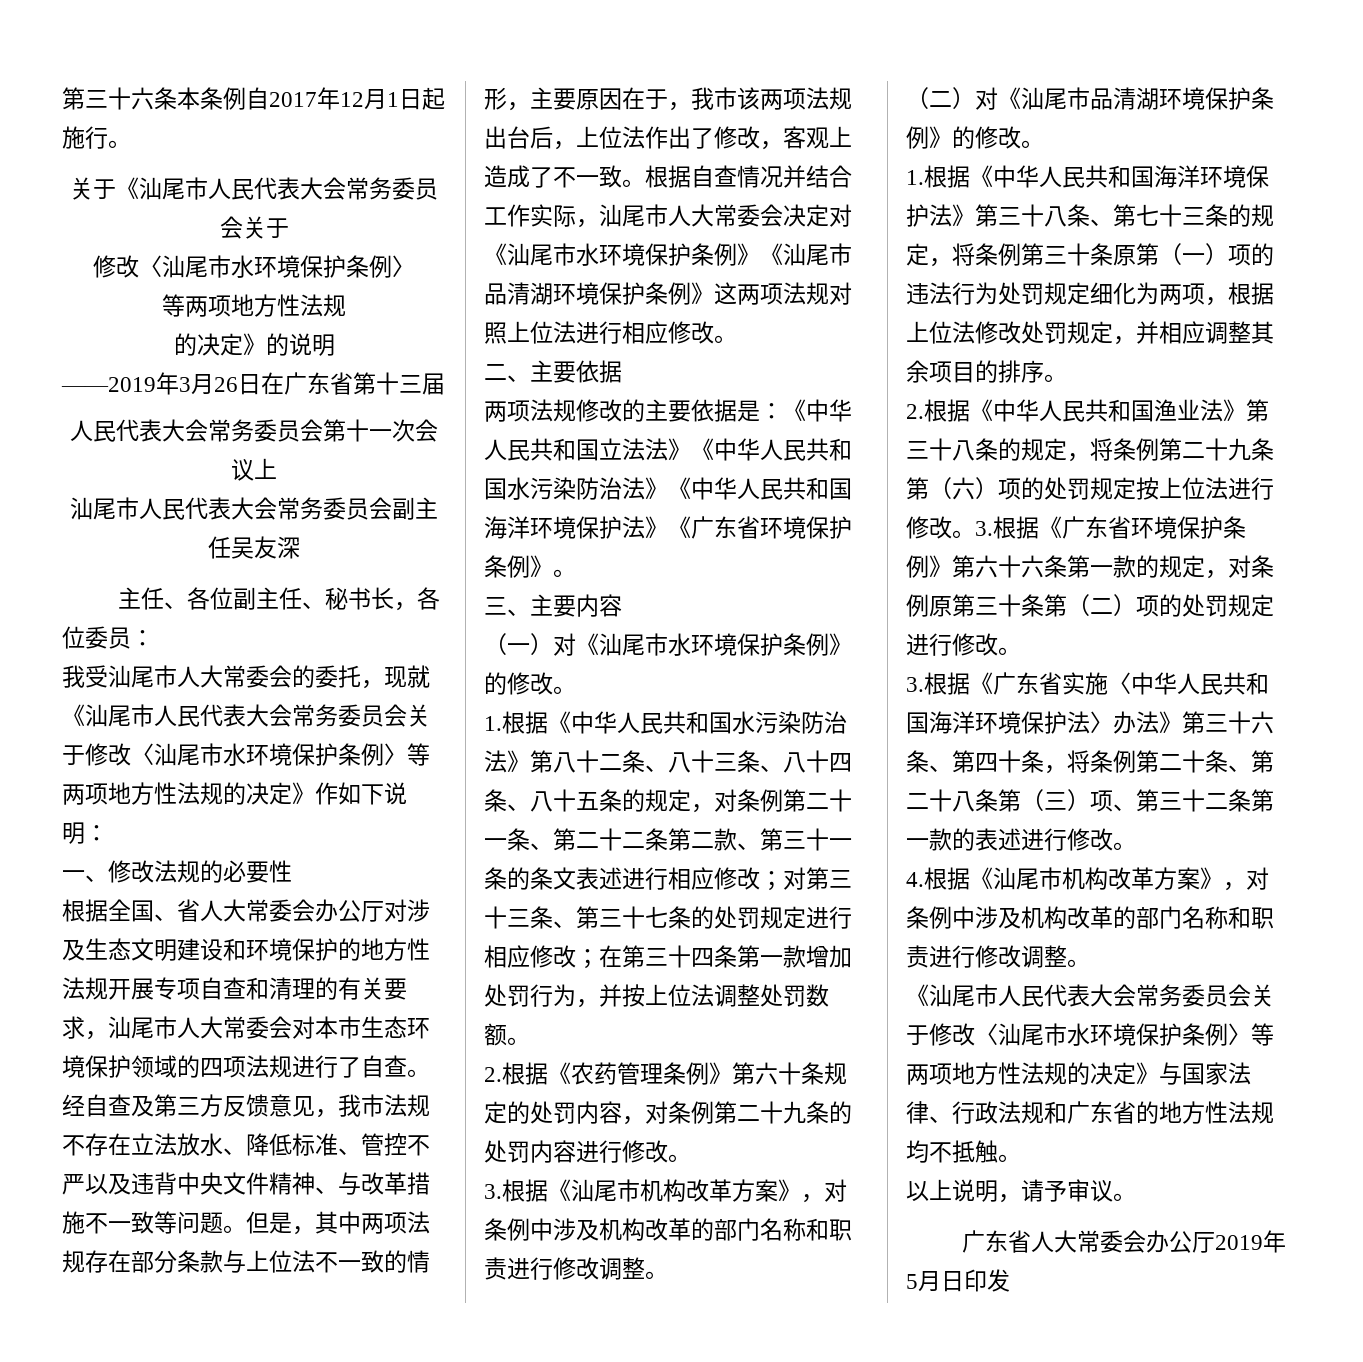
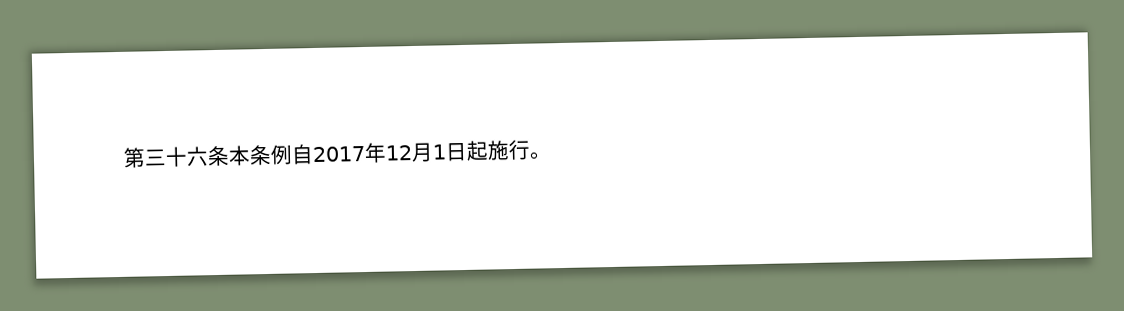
[70,177,438,200] [219,216,289,239] [93,255,415,278] [162,294,346,317] [173,333,335,356] [61,372,445,395] [70,419,438,442] [231,458,277,481] [70,497,438,520] [208,536,300,559] [118,587,441,611] [62,626,154,649] [62,665,430,689] [62,704,430,727] [62,743,430,766] [62,782,407,805] [62,822,108,844] [62,860,292,883] [62,899,430,922] [62,938,430,961] [62,977,407,1000] [62,1016,430,1040] [62,1055,430,1078] [62,1094,430,1118] [62,1133,430,1156] [62,1172,430,1195] [62,1211,430,1235] [62,1250,430,1273] [484,87,852,111] [484,126,852,150] [484,165,852,188] [484,204,852,228] [484,243,852,266] [484,282,852,305] [484,321,737,344] [484,360,622,383] [484,399,852,422] [484,438,852,461] [484,477,852,500] [484,516,852,539] [484,555,576,578] [484,594,622,617] [484,633,852,656] [484,672,576,695] [484,711,847,734] [484,750,852,773] [484,789,852,813] [484,828,852,851] [484,867,852,891] [484,906,852,929] [484,945,852,969] [484,984,829,1008] [484,1023,530,1046] [484,1062,847,1085] [484,1101,852,1125] [484,1140,691,1163] [484,1179,847,1203] [484,1218,852,1241] [484,1257,668,1280] [906,87,1274,110] [906,126,1044,149] [906,165,1269,188] [906,204,1274,227] [906,243,1274,267] [906,282,1274,306] [906,321,1274,345] [906,360,1067,383] [906,399,1269,422] [906,438,1274,462] [906,477,1274,500] [906,516,1246,539] [906,555,1274,579] [906,594,1274,617] [906,633,1021,656] [906,672,1269,695] [906,711,1274,734] [906,750,1274,774] [906,789,1274,812] [906,828,1136,851] [906,867,1269,891] [906,906,1274,929] [906,945,1090,968] [906,984,1274,1007] [906,1023,1274,1046] [906,1062,1251,1085] [906,1101,1274,1124] [906,1140,1021,1163] [906,1179,1136,1203] [962,1230,1287,1253] [906,1269,1010,1292] // 关于《汕尾市人民代表大会常务委员会关于 // 修改〈汕尾市水环境保护条例〉 // 等两项地方性法规 // 的决定》的说明 // ——2019年3月26日在广东省第十三届 // 人民代表大会常务委员会第十一次会议上 // 汕尾市人民代表大会常务委员会副主任吴友深 // 主任、各位副主任、秘书长，各位委员： // 我受汕尾市人大常委会的委托，现就《汕尾市人民代表大会常务委员会关于修改〈汕尾市水环境保护条例〉等两项地方性法规的决定》作如下说明： // 一、修改法规的必要性 // 根据全国、省人大常委会办公厅对涉及生态文明建设和环境保护的地方性法规开展专项自查和清理的有关要求，汕尾市人大常委会对本市生态环境保护领域的四项法规进行了自查。经自查及第三方反馈意见，我市法规不存在立法放水、降低标准、管控不严以及违背中央文件精神、与改革措施不一致等问题。但是，其中两项法规存在部分条款与上位法不一致的情形，主要原因在于，我市该两项法规出台后，上位法作出了修改，客观上造成了不一致。根据自查情况并结合工作实际，汕尾市人大常委会决定对《汕尾市水环境保护条例》《汕尾市品清湖环境保护条例》这两项法规对照上位法进行相应修改。 // 二、主要依据 // 两项法规修改的主要依据是：《中华人民共和国立法法》《中华人民共和国水污染防治法》《中华人民共和国海洋环境保护法》《广东省环境保护条例》。 // 三、主要内容 // （一）对《汕尾市水环境保护条例》的修改。 // 1.根据《中华人民共和国水污染防治法》第八十二条、八十三条、八十四条、八十五条的规定，对条例第二十一条、第二十二条第二款、第三十一条的条文表述进行相应修改；对第三十三条、第三十七条的处罚规定进行相应修改；在第三十四条第一款增加处罚行为，并按上位法调整处罚数额。 // 2.根据《农药管理条例》第六十条规定的处罚内容，对条例第二十九条的处罚内容进行修改。 // 3.根据《汕尾市机构改革方案》，对条例中涉及机构改革的部门名称和职责进行修改调整。 // （二）对《汕尾市品清湖环境保护条例》的修改。 // 1.根据《中华人民共和国海洋环境保护法》第三十八条、第七十三条的规定，将条例第三十条原第（一）项的违法行为处罚规定细化为两项，根据上位法修改处罚规定，并相应调整其余项目的排序。 // 2.根据《中华人民共和国渔业法》第三十八条的规定，将条例第二十九条第（六）项的处罚规定按上位法进行修改。3.根据《广东省环境保护条例》第六十六条第一款的规定，对条例原第三十条第（二）项的处罚规定进行修改。 // 3.根据《广东省实施〈中华人民共和国海洋环境保护法〉办法》第三十六条、第四十条，将条例第二十条、第二十八条第（三）项、第三十二条第一款的表述进行修改。 // 4.根据《汕尾市机构改革方案》，对条例中涉及机构改革的部门名称和职责进行修改调整。 // 《汕尾市人民代表大会常务委员会关于修改〈汕尾市水环境保护条例〉等两项地方性法规的决定》与国家法律、行政法规和广东省的地方性法规均不抵触。 // 以上说明，请予审议。 // 广东省人大常委会办公厅2019年5月日印发 -> (552, 155) none

